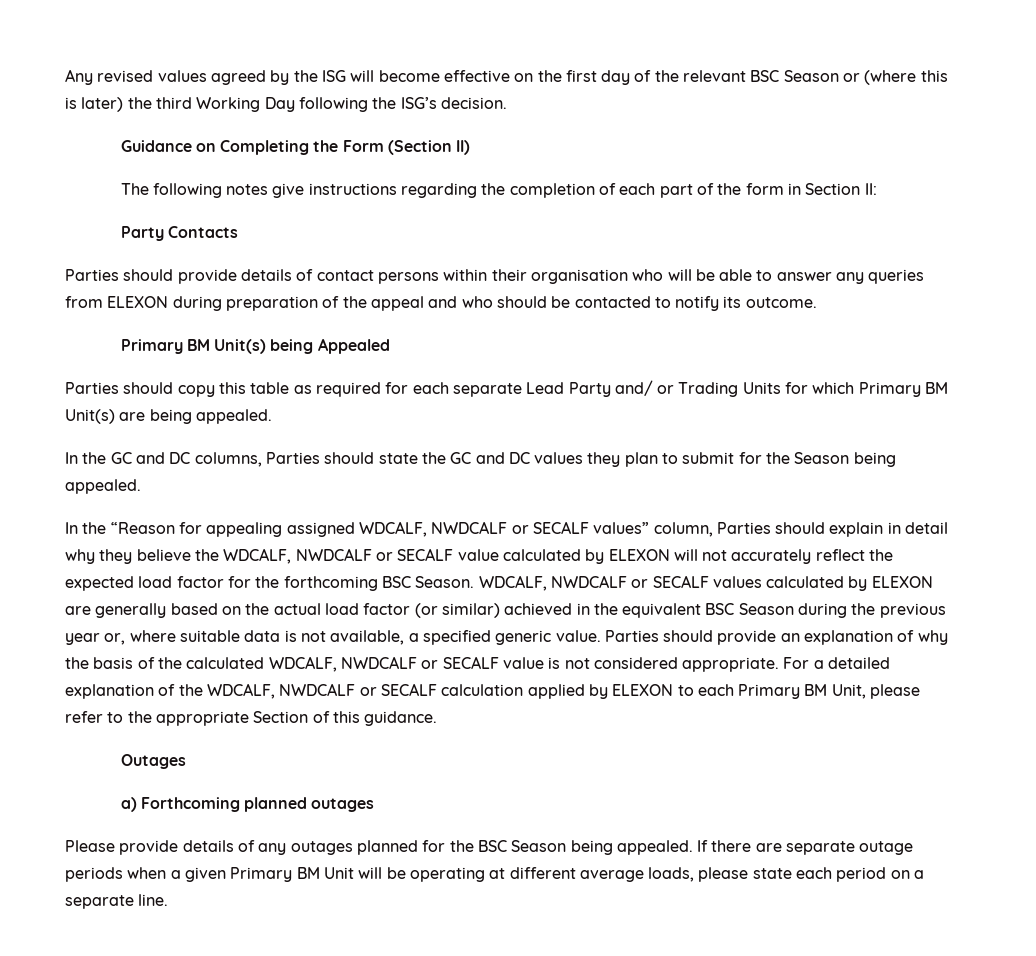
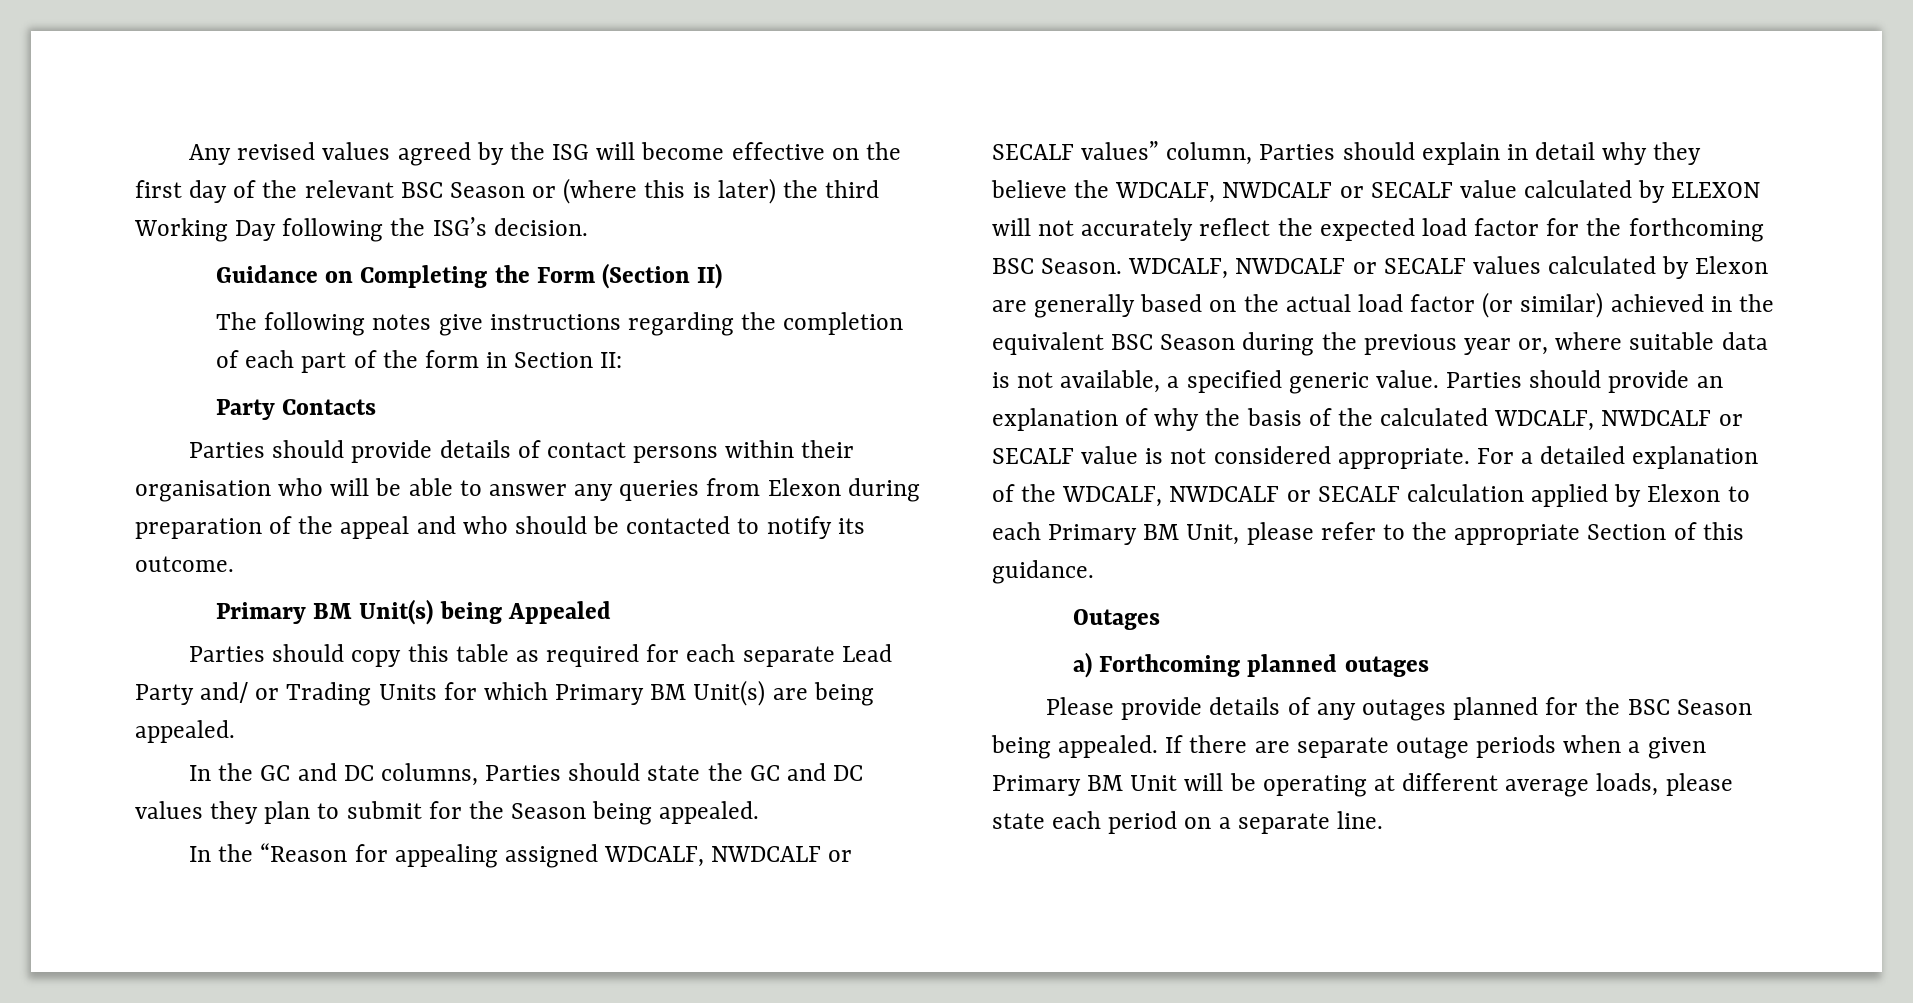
[107,296,169,308] ELEXON -> [767,478,841,496] Elexon
[871,576,933,588] ELEXON -> [1695,256,1769,274] Elexon
[612,684,674,696] ELEXON -> [1647,484,1721,502] Elexon

